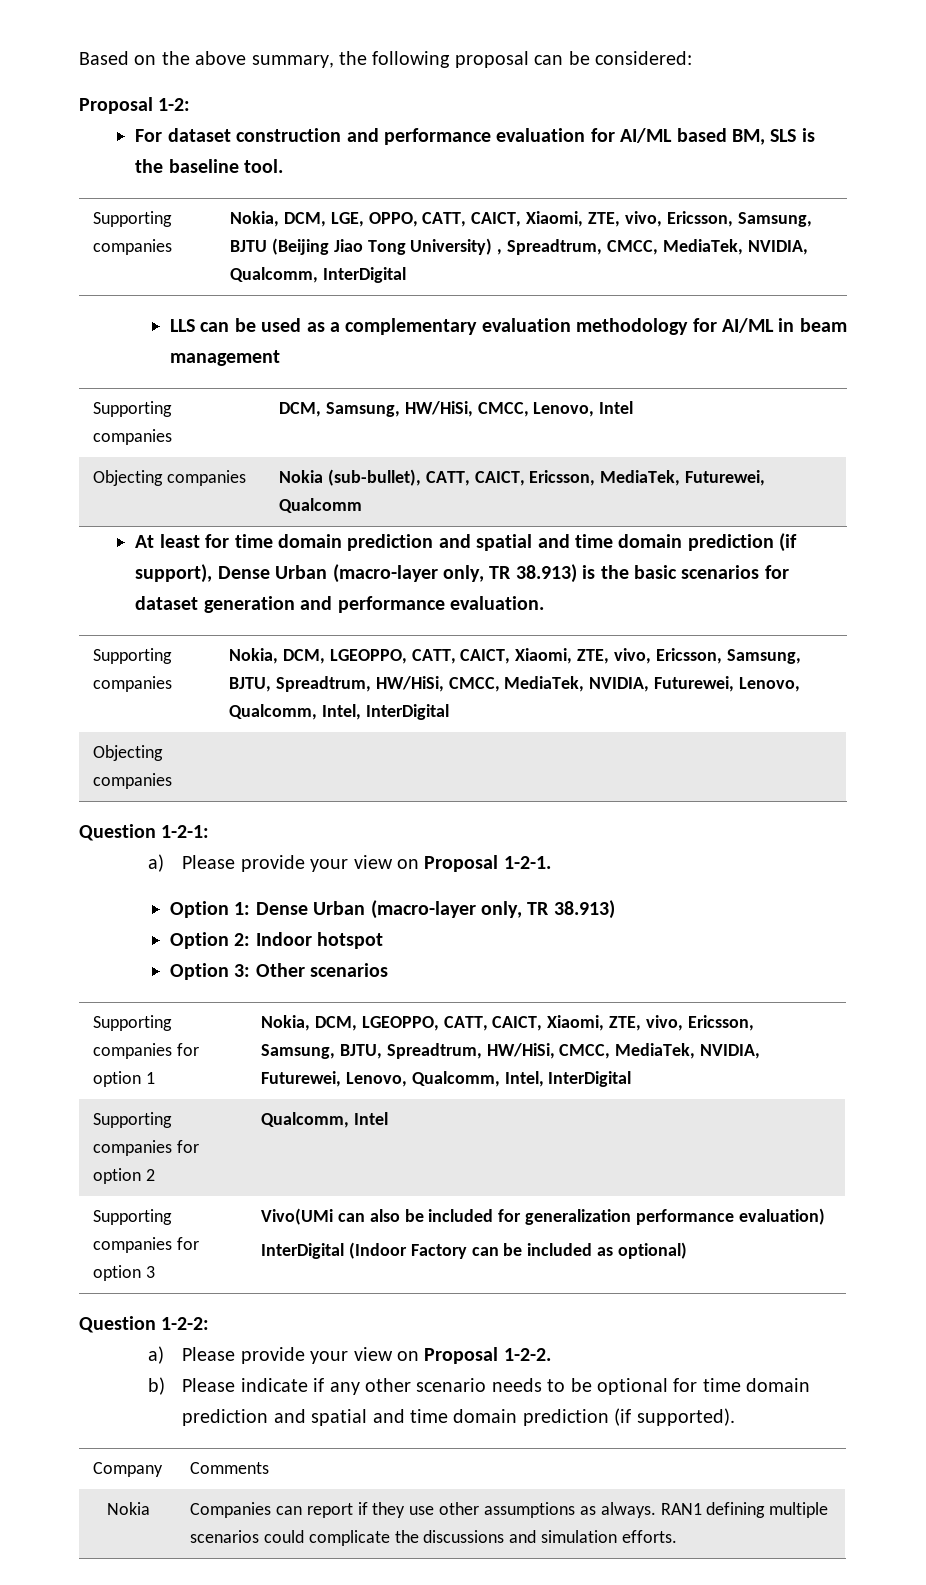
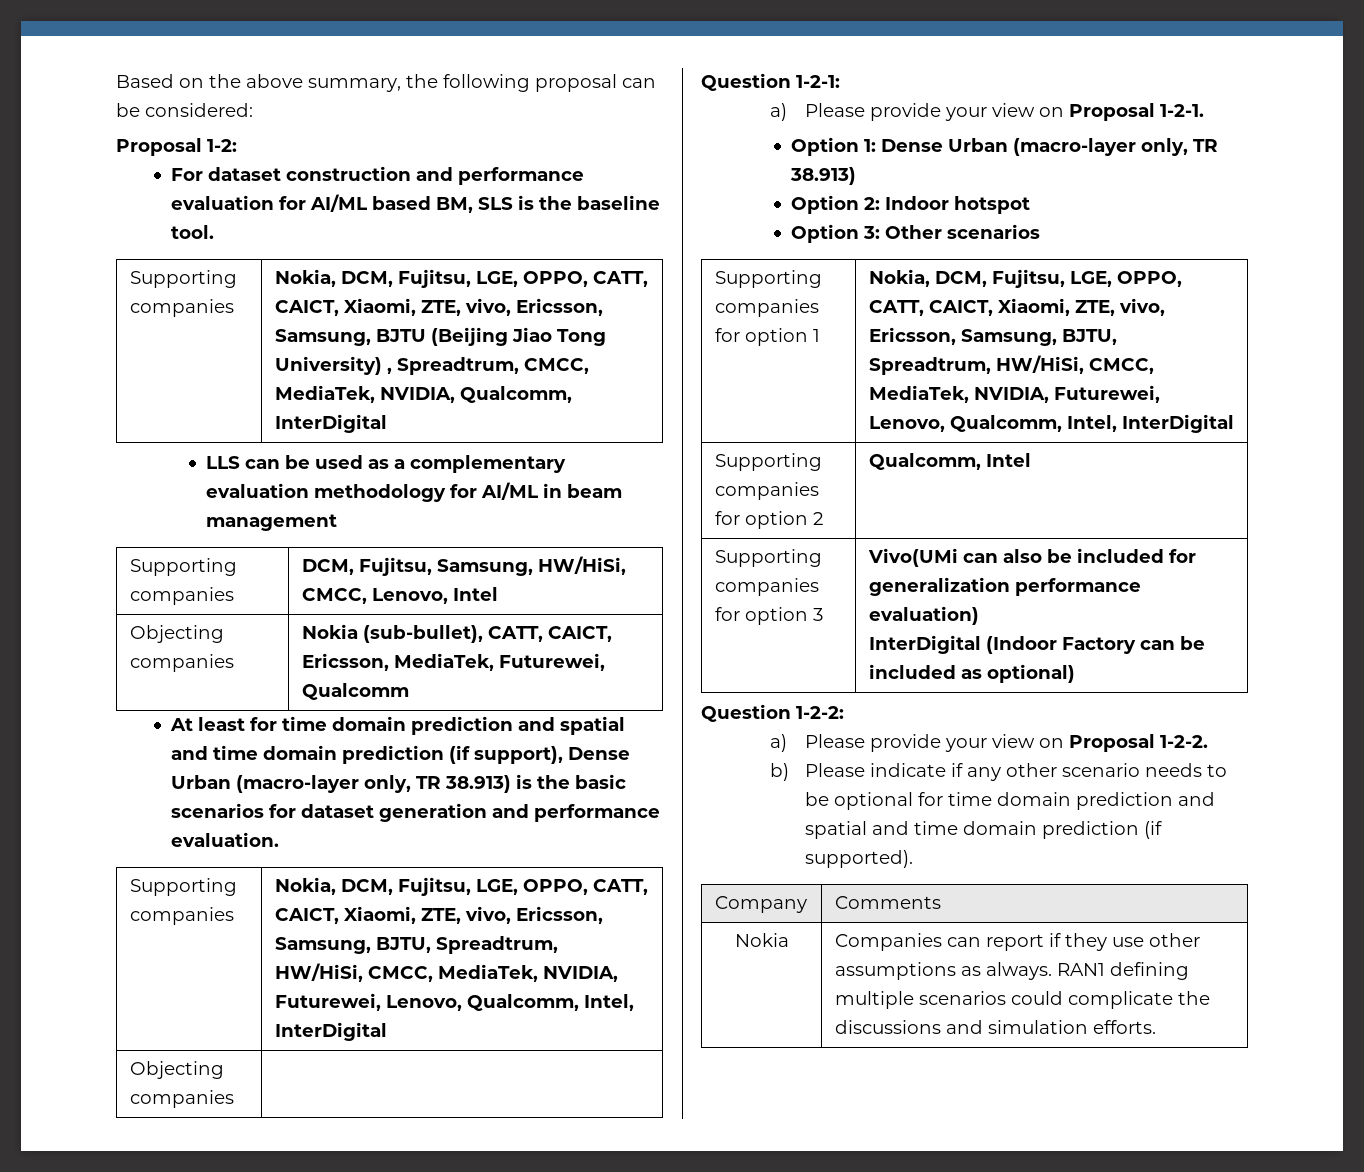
(326, 219) none -> [397,269,471,288] Fujitsu,
(321, 409) none -> [358,557,432,576] Fujitsu,
[329,649,407,664] LGEOPPO, -> [397,877,588,896] Fujitsu, LGE, OPPO,
[361,1016,439,1031] LGEOPPO, -> [991,269,1182,288] Fujitsu, LGE, OPPO,

